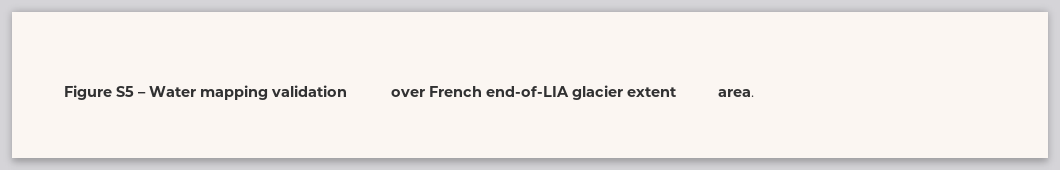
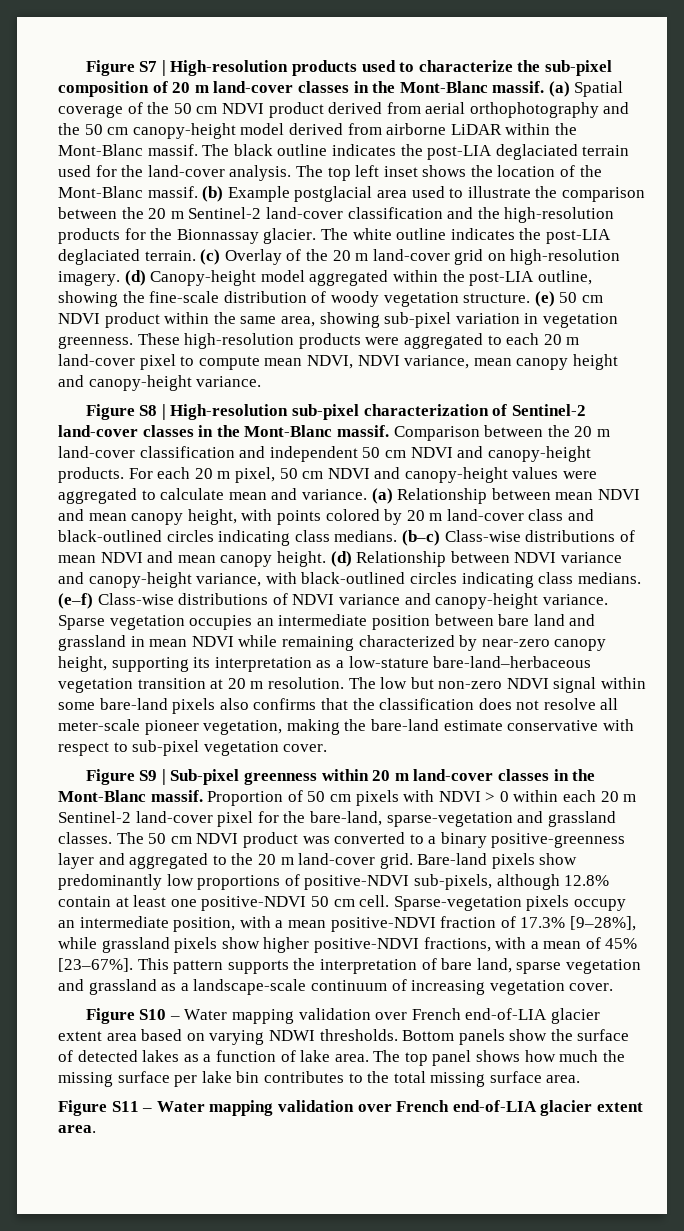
[64,85,134,100] Figure S5 -> [85,60,612,76] [58,81,624,97] [58,102,630,118] [58,123,577,139] [58,144,630,160] [58,165,602,181] [58,186,645,202] [58,207,615,223] [58,228,611,244] [58,249,621,265] [58,270,592,286] [58,291,603,307] [58,312,618,328] [58,333,580,349] [58,354,618,370] [58,375,262,391] [85,404,586,420] [58,425,610,441] [58,446,591,462] [58,467,598,483] [58,488,640,504] [58,509,595,525] [58,530,635,546] [58,551,622,567] [58,572,641,588] [58,593,608,609] [58,614,596,630] [58,635,607,651] [58,656,592,672] [58,677,647,693] [58,698,619,714] [58,719,634,735] [58,740,328,756] [85,769,596,785] [58,790,637,806] [58,811,616,827] [58,832,626,848] [58,853,578,869] [58,874,610,890] [58,895,626,911] [58,916,636,932] [58,937,638,953] [58,958,641,974] [58,979,614,995] [85,1008,600,1024] [58,1029,630,1045] [58,1050,625,1066] [58,1071,581,1087] [58,1100,139,1116] Figure S7 | High-resolution products used to characterize the sub-pixel composition of 20 m land-cover classes in the Mont-Blanc massif. (a) Spatial coverage of the 50 cm NDVI product derived from aerial orthophotography and the 50 cm canopy-height model derived from airborne LiDAR within the Mont-Blanc massif. The black outline indicates the post-LIA deglaciated terrain used for the land-cover analysis. The top left inset shows the location of the Mont-Blanc massif. (b) Example postglacial area used to illustrate the comparison between the 20 m Sentinel-2 land-cover classification and the high-resolution products for the Bionnassay glacier. The white outline indicates the post-LIA deglaciated terrain. (c) Overlay of the 20 m land-cover grid on high-resolution imagery. (d) Canopy-height model aggregated within the post-LIA outline, showing the fine-scale distribution of woody vegetation structure. (e) 50 cm NDVI product within the same area, showing sub-pixel variation in vegetation greenness. These high-resolution products were aggregated to each 20 m land-cover pixel to compute mean NDVI, NDVI variance, mean canopy height and canopy-height variance. // Figure S8 | High-resolution sub-pixel characterization of Sentinel-2 land-cover classes in the Mont-Blanc massif. Comparison between the 20 m land-cover classification and independent 50 cm NDVI and canopy-height products. For each 20 m pixel, 50 cm NDVI and canopy-height values were aggregated to calculate mean and variance. (a) Relationship between mean NDVI and mean canopy height, with points colored by 20 m land-cover class and black-outlined circles indicating class medians. (b–c) Class-wise distributions of mean NDVI and mean canopy height. (d) Relationship between NDVI variance and canopy-height variance, with black-outlined circles indicating class medians. (e–f) Class-wise distributions of NDVI variance and canopy-height variance. Sparse vegetation occupies an intermediate position between bare land and grassland in mean NDVI while remaining characterized by near-zero canopy height, supporting its interpretation as a low-stature bare-land–herbaceous vegetation transition at 20 m resolution. The low but non-zero NDVI signal within some bare-land pixels also confirms that the classification does not resolve all meter-scale pioneer vegetation, making the bare-land estimate conservative with respect to sub-pixel vegetation cover. // Figure S9 | Sub-pixel greenness within 20 m land-cover classes in the Mont-Blanc massif. Proportion of 50 cm pixels with NDVI > 0 within each 20 m Sentinel-2 land-cover pixel for the bare-land, sparse-vegetation and grassland classes. The 50 cm NDVI product was converted to a binary positive-greenness layer and aggregated to the 20 m land-cover grid. Bare-land pixels show predominantly low proportions of positive-NDVI sub-pixels, although 12.8% contain at least one positive-NDVI 50 cm cell. Sparse-vegetation pixels occupy an intermediate position, with a mean positive-NDVI fraction of 17.3% [9–28%], while grassland pixels show higher positive-NDVI fractions, with a mean of 45% [23–67%]. This pattern supports the interpretation of bare land, sparse vegetation and grassland as a landscape-scale continuum of increasing vegetation cover. // Figure S10 – Water mapping validation over French end-of-LIA glacier extent area based on varying NDWI thresholds. Bottom panels show the surface of detected lakes as a function of lake area. The top panel shows how much the missing surface per lake bin contributes to the total missing surface area. // Figure S11

